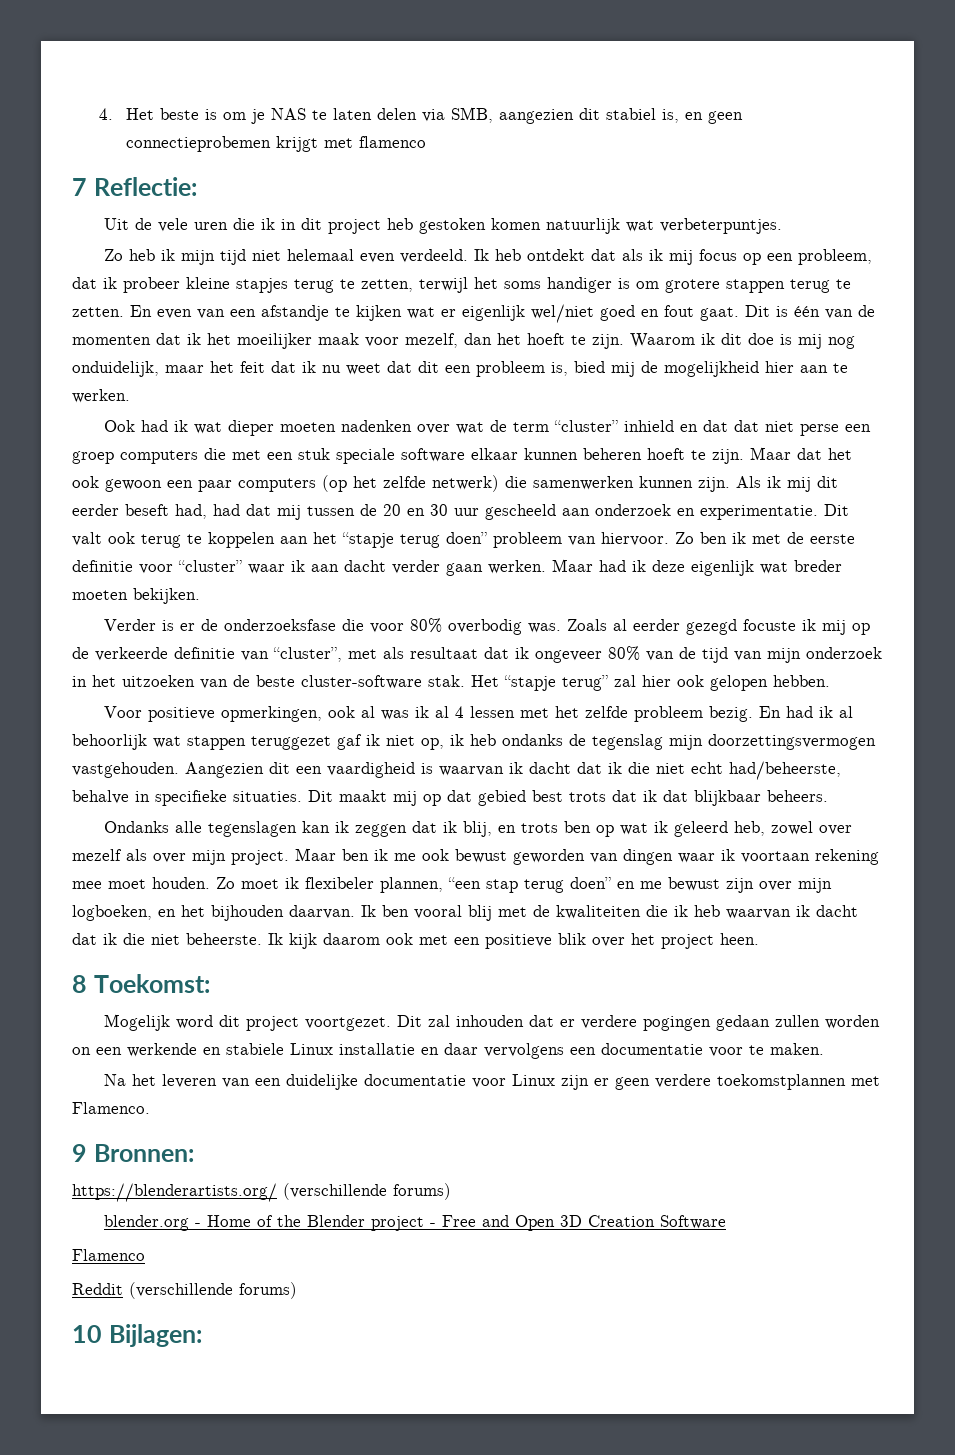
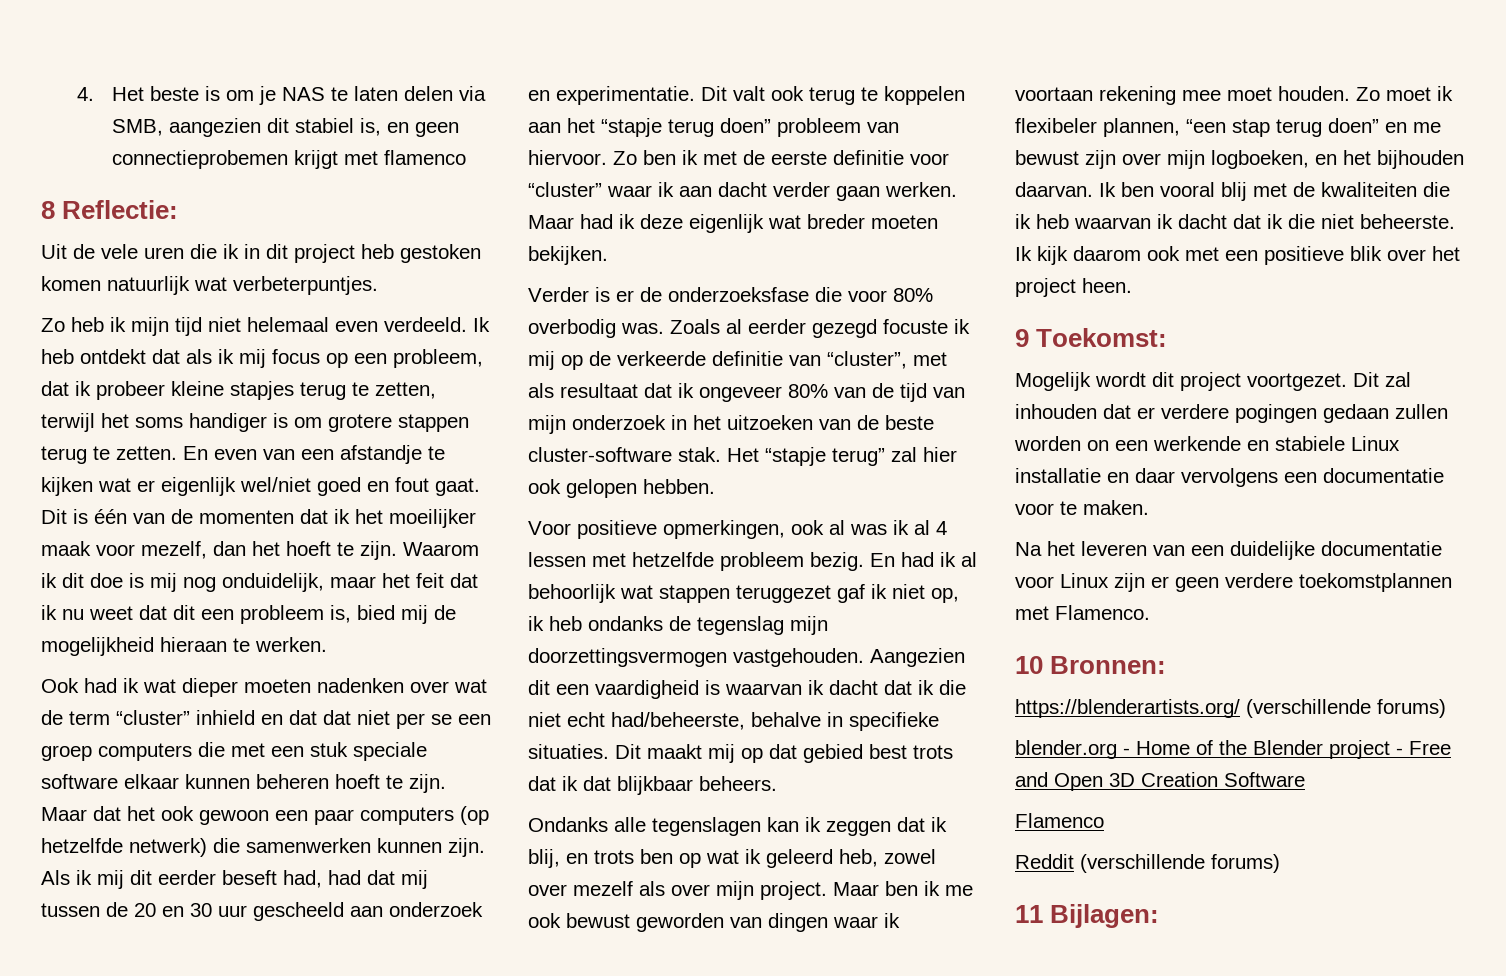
[72,178,87,196] 7 -> [41,201,55,219] 8
[765,361,828,373] hier aan -> [160,637,227,652] hieraan
[799,424,839,436] perse -> [396,713,452,729] per se
[353,476,426,488] het zelfde -> [41,838,123,853] hetzelfde
[554,706,628,718] het zelfde -> [632,552,714,567] hetzelfde
[72,975,87,993] 8 -> [1015,329,1029,347] 9
[175,1015,213,1029] word -> [1095,372,1146,387] wordt
[72,1144,87,1162] 9 -> [1015,656,1043,674] 10
[72,1325,102,1343] 10 -> [1015,905,1043,923] 11

